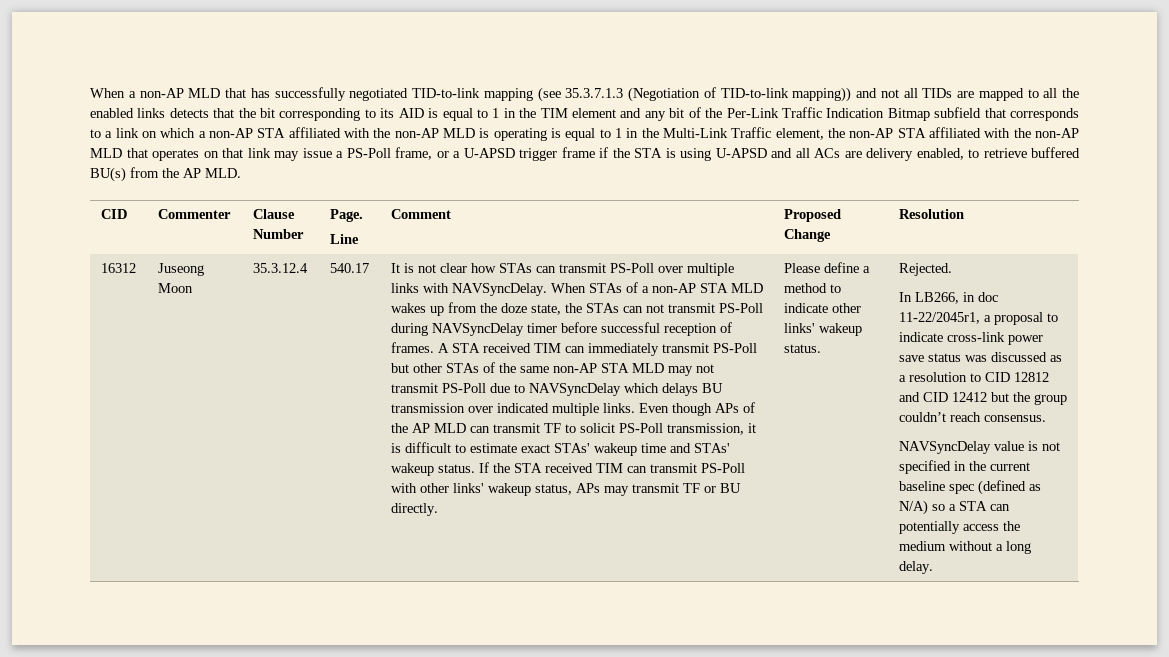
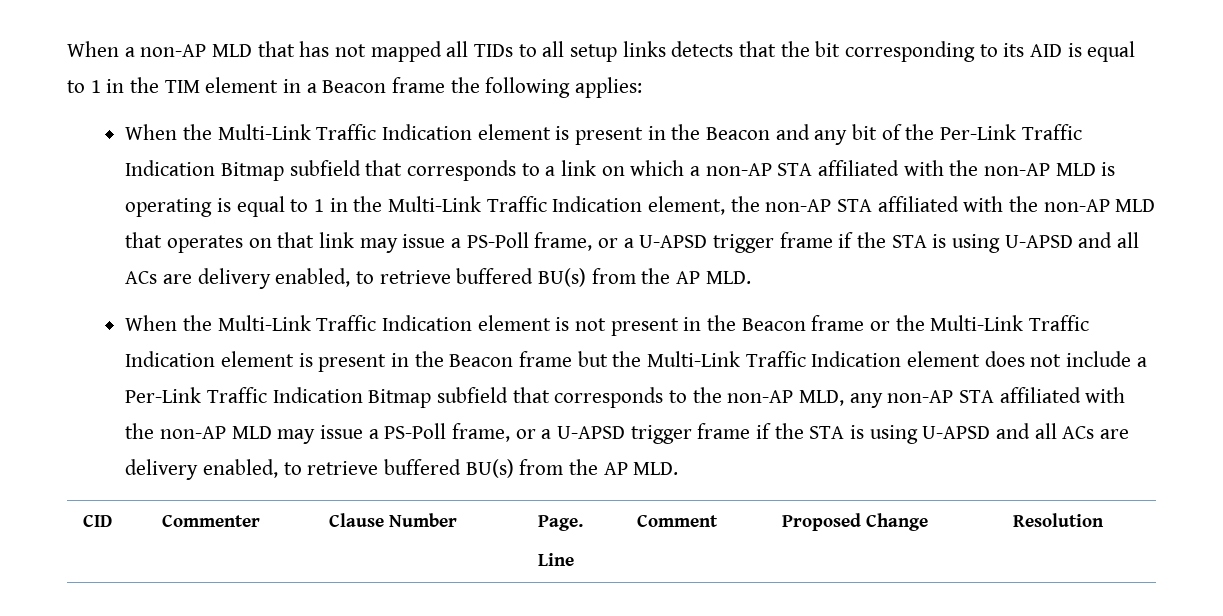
[274,87,1079,102] [90,108,134,118] successfully negotiated TID-to-link mapping (see 35.3.7.1.3 (Negotiation of TID-to-link mapping)) and not all TIDs are mapped to all the enabled -> [335,41,618,62] not mapped all TIDs to all setup
(617, 113) none -> [283,77,643,98] [125,124,770,145] in a Beacon frame the following applies: // When the Multi-Link Traffic Indication element is present in the Beacon
(772, 132) none -> [552,196,643,212] Indication
(241, 173) none -> [125,315,1089,336] [125,351,1147,372] [125,387,1126,408] [125,423,1129,444] [125,459,679,480] // When the Multi-Link Traffic Indication element is not present in the Beacon frame or the Multi-Link Traffic Indication element is present in the Beacon frame but the Multi-Link Traffic Indication element does not include a Per-Link Traffic Indication Bitmap subfield that corresponds to the non-AP MLD, any non-AP STA affiliated with the non-AP MLD may issue a PS-Poll frame, or a U-APSD trigger frame if the STA is using U-APSD and all ACs are delivery enabled, to retrieve buffered BU(s) from the AP MLD.
[100,263,136,273] [157,263,204,276] [157,283,193,293] [252,263,308,273] [329,263,369,273] [390,263,734,276] [390,282,763,296] [390,302,763,316] [390,322,732,336] [390,342,757,356] [390,362,714,376] [390,383,723,396] [390,402,755,416] [390,423,756,435] [390,442,730,456] [390,462,745,476] [390,483,741,496] [390,503,438,516] [783,262,870,273] [783,283,841,293] [783,303,861,313] [783,323,862,336] [783,344,821,353] [898,263,952,276] [898,292,998,304] [898,312,1058,325] [898,332,1043,345] [898,352,1062,362] [898,372,1049,382] [898,392,1067,405] [898,412,1046,422] [898,441,1060,454] [898,460,1030,474] [898,480,1041,495] [898,500,1010,515] [898,521,1020,534] [898,541,1031,554] [898,561,933,574] // 16312 | Juseong Moon | 35.3.12.4 | 540.17 | It is not clear how STAs can transmit PS-Poll over multiple links with NAVSyncDelay. When STAs of a non-AP STA MLD wakes up from the doze state, the STAs can not transmit PS-Poll during NAVSyncDelay timer before successful reception of frames. A STA received TIM can immediately transmit PS-Poll but other STAs of the same non-AP STA MLD may not transmit PS-Poll due to NAVSyncDelay which delays BU transmission over indicated multiple links. Even though APs of the AP MLD can transmit TF to solicit PS-Poll transmission, it is difficult to estimate exact STAs' wakeup time and STAs' wakeup status. If the STA received TIM can transmit PS-Poll with other links' wakeup status, APs may transmit TF or BU directly. | Please define a method to indicate other links' wakeup status. | Rejected. // In LB266, in doc 11-22/2045r1, a proposal to indicate cross-link power save status was discussed as a resolution to CID 12812 and CID 12412 but the group couldn’t reach consensus. // NAVSyncDelay value is not specified in the current baseline spec (defined as N/A) so a STA can potentially access the medium without a long delay. -> (1104, 520) none

